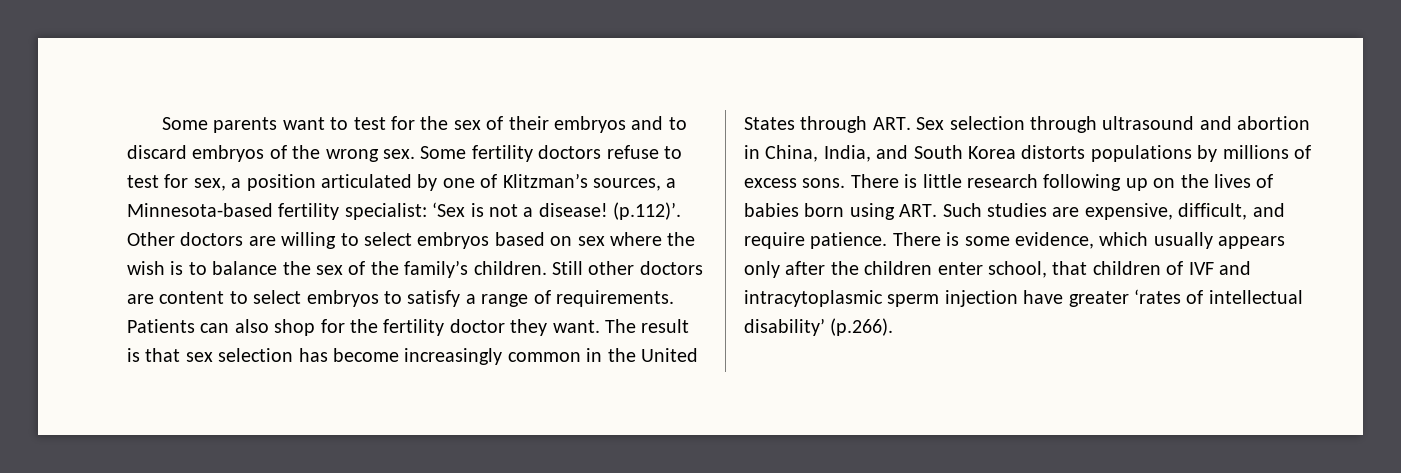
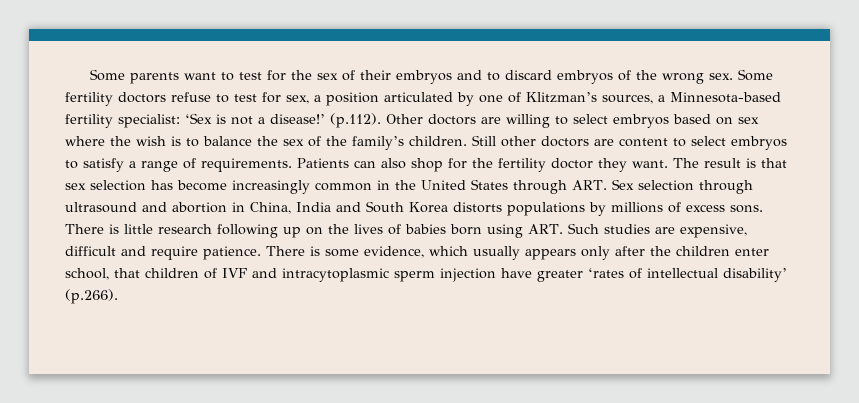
[538,202,682,220] disease! (p.112)’. -> [270,113,381,128] disease!’ (p.112).
[823,145,871,162] India, -> [296,202,331,212] India
[1178,203,1248,220] difficult, -> [65,246,116,256] difficult

